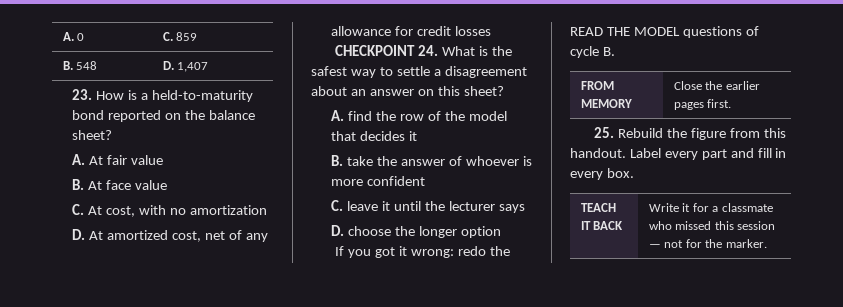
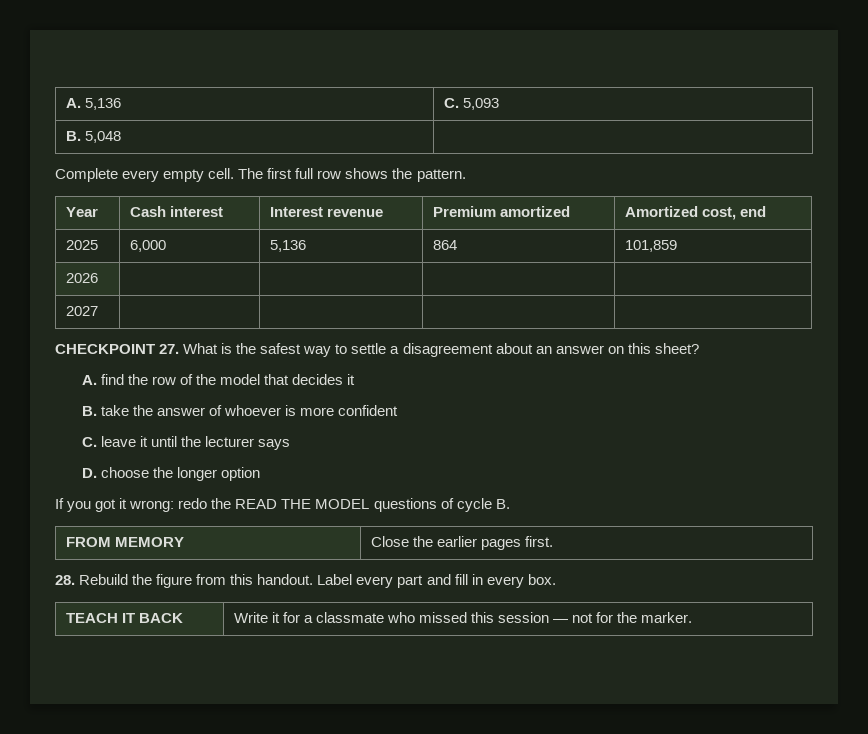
[62,32,85,41] [162,32,198,41] [62,61,98,70] [162,61,209,72] [72,89,253,102] [72,110,255,122] [72,130,113,140] [72,154,163,165] [72,179,167,190] [72,204,267,217] [72,229,268,242] [331,26,491,36] A. 0 | C. 859 // B. 548 | D. 1,407 // 23. How is a held-to-maturity bond reported on the balance sheet? // A. At fair value // B. At face value // C. At cost, with no amortization // D. At amortized cost, net of any allowance for credit losses -> [65,98,121,110] [443,98,499,110] [65,131,121,143] [55,168,466,182] [65,207,98,217] [129,206,223,217] [269,207,383,217] [432,206,570,217] [624,206,766,220] [65,240,98,250] [129,240,166,252] [269,240,306,252] [432,240,457,250] [624,240,677,252] [65,273,98,283] [65,306,98,316] A. 5,136 | C. 5,093 // B. 5,048 | // Complete every empty cell. The first full row shows the pattern. // Year | Cash interest | Interest revenue | Premium amortized | Amortized cost, end // 2025 | 6,000 | 5,136 | 864 | 101,859 // 2026 | | | | // 2027 | | | |
[417,45,438,56] 24. -> [159,344,180,354] 27.
[594,127,615,138] 25. -> [55,575,75,585] 28.

